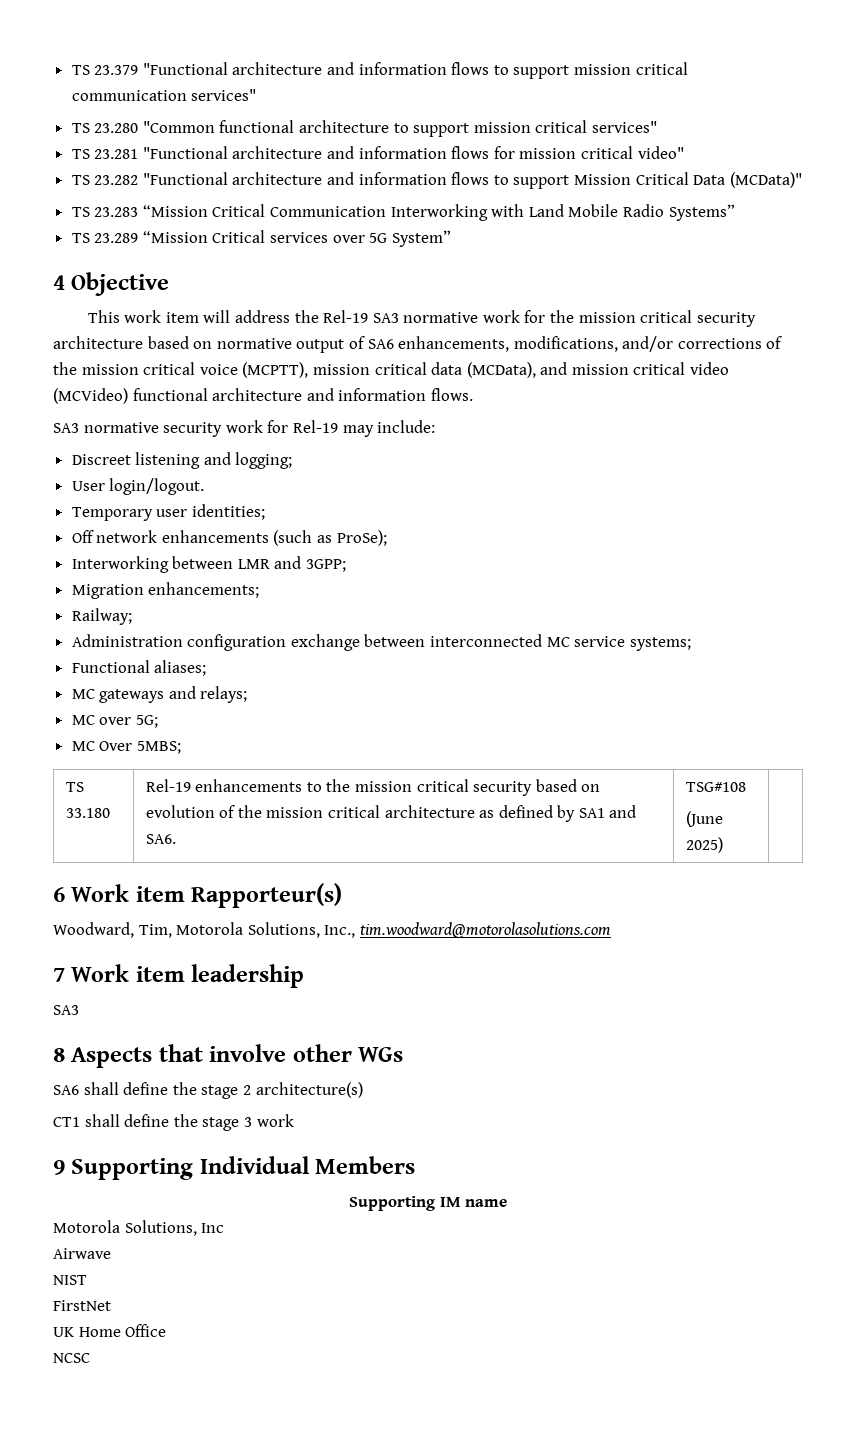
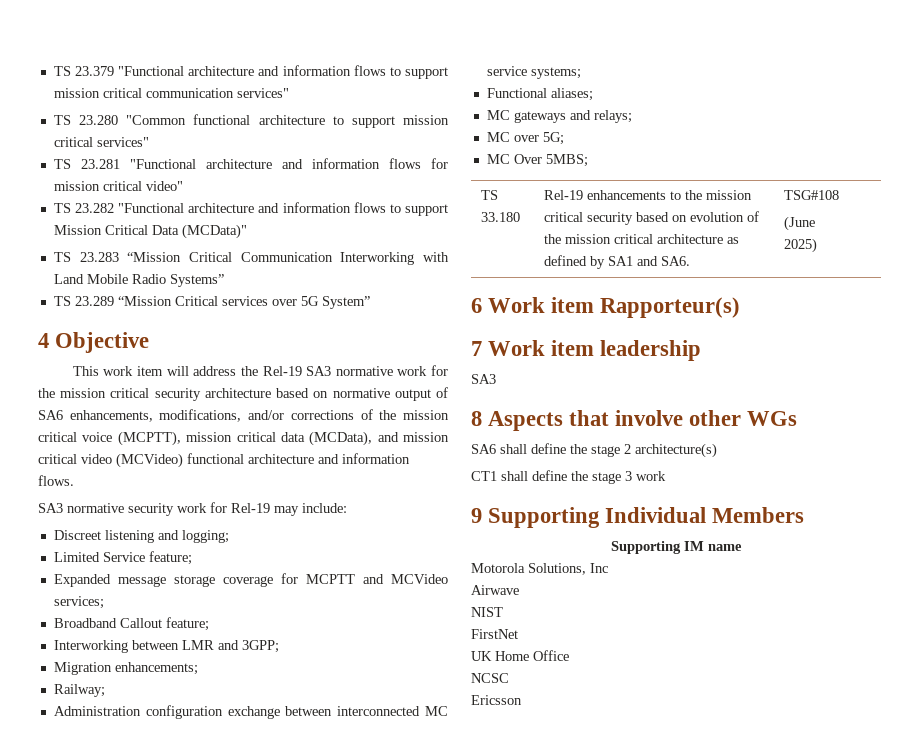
[71,478,205,495] [71,504,265,521] [71,530,387,546] User login/logout. // Temporary user identities; // Off network enhancements (such as ProSe); -> [53,551,192,565] [53,573,449,587] [53,596,104,609] [53,617,209,631] Limited Service feature; // Expanded message storage coverage for MCPTT and MCVideo services; // Broadband Callout feature;
[53,922,611,938] // Woodward, Tim, Motorola Solutions, Inc., tim.woodward@motorolasolutions.com -> (741, 307) none
(90, 1358) none -> [471,695,522,705] // Ericsson

